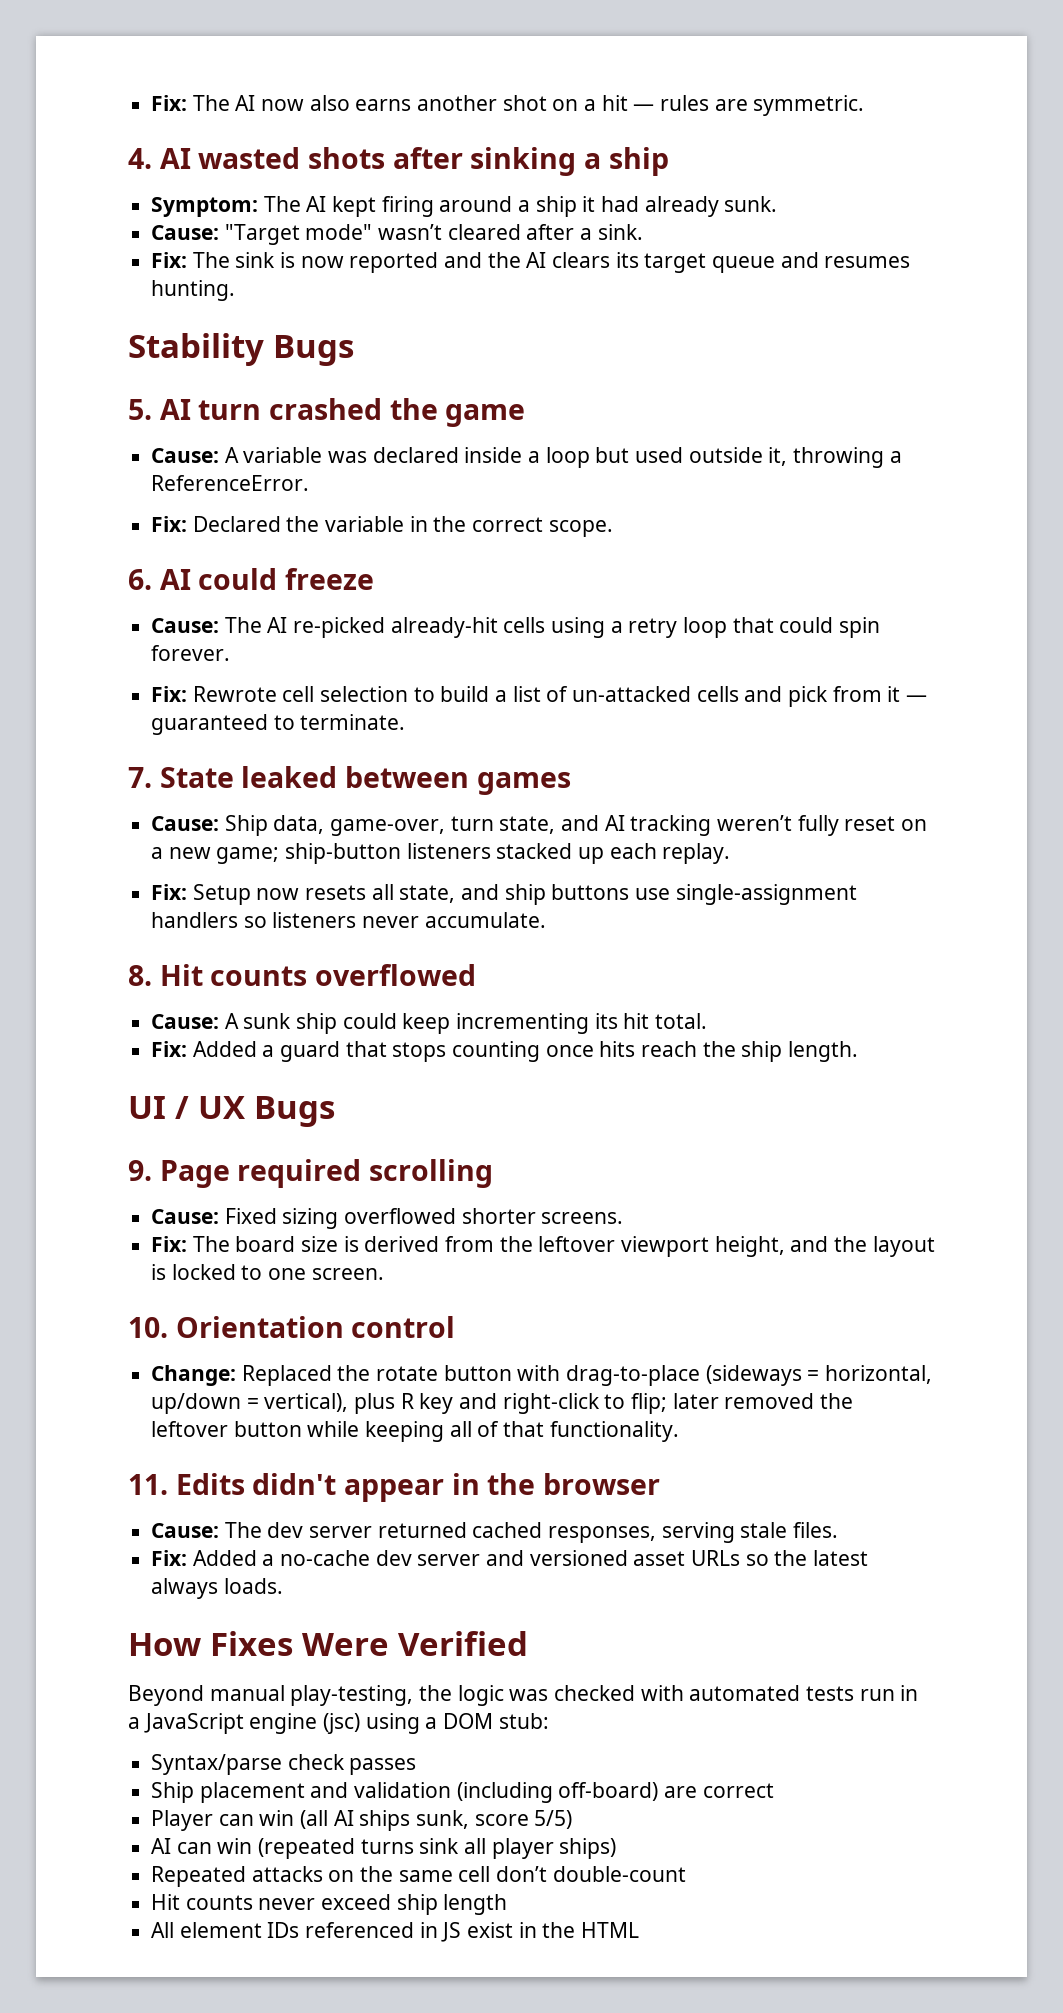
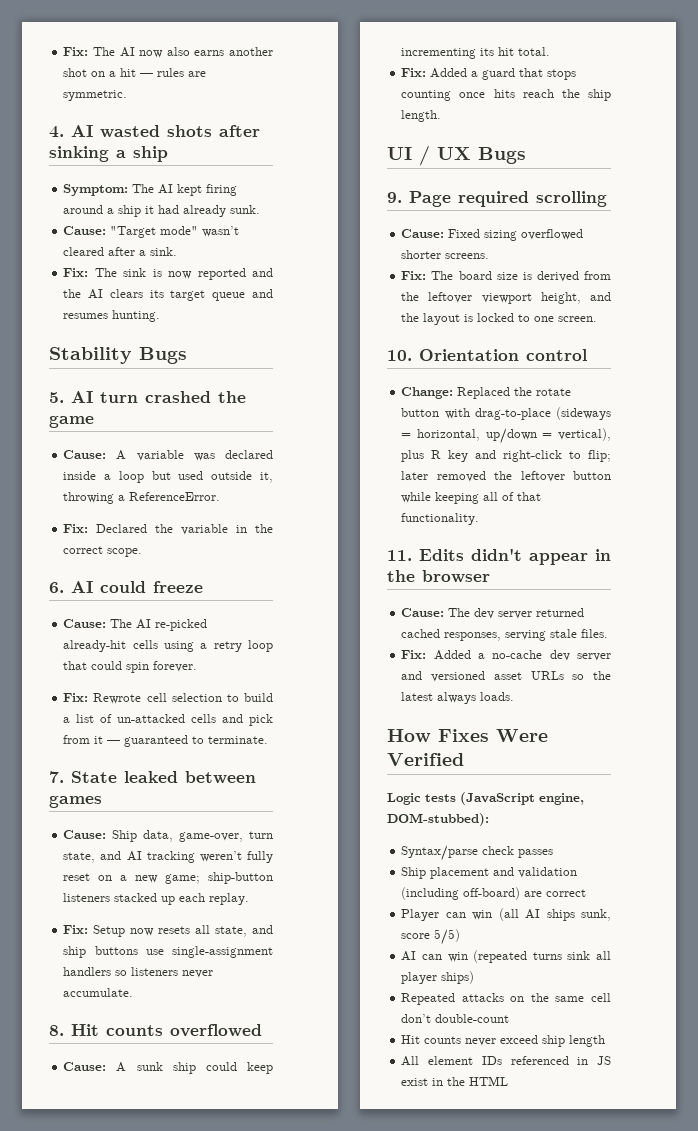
[128,1685,919,1706] [128,1713,549,1734] Beyond manual play-testing, the logic was checked with automated tests run in a JavaScript engine (jsc) using a DOM stub: -> [387,792,584,805] [387,813,489,826] Logic tests (JavaScript engine, DOM-stubbed):

